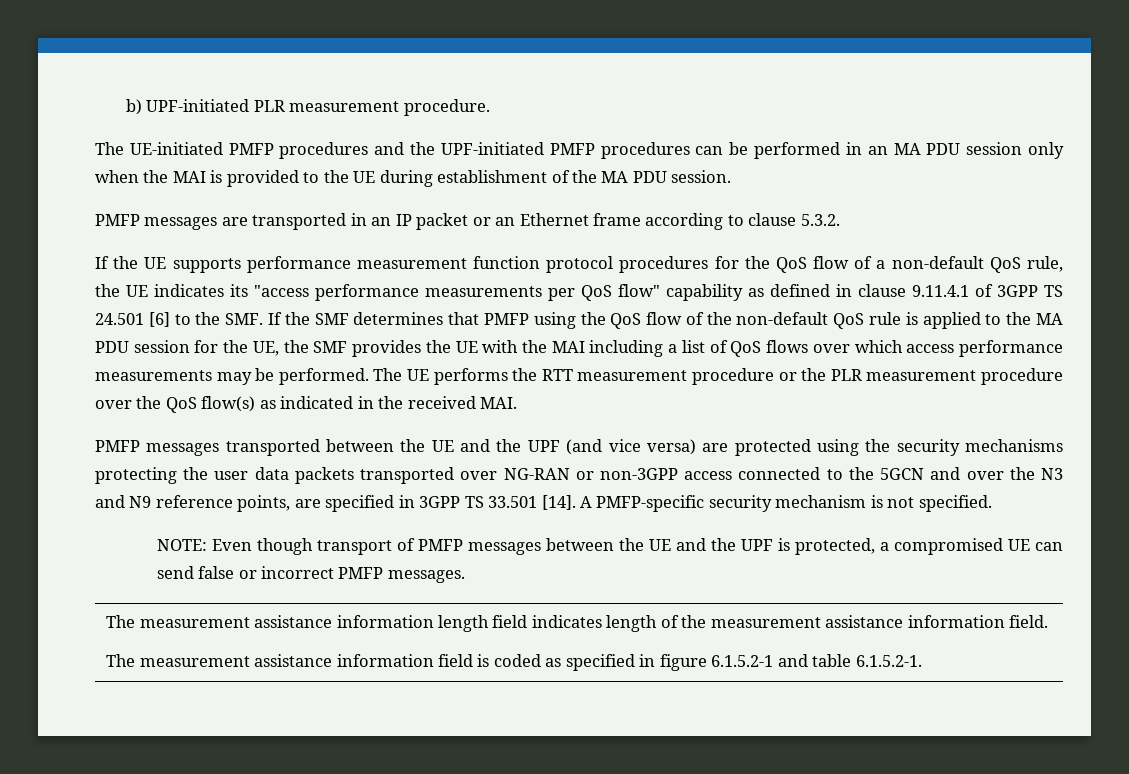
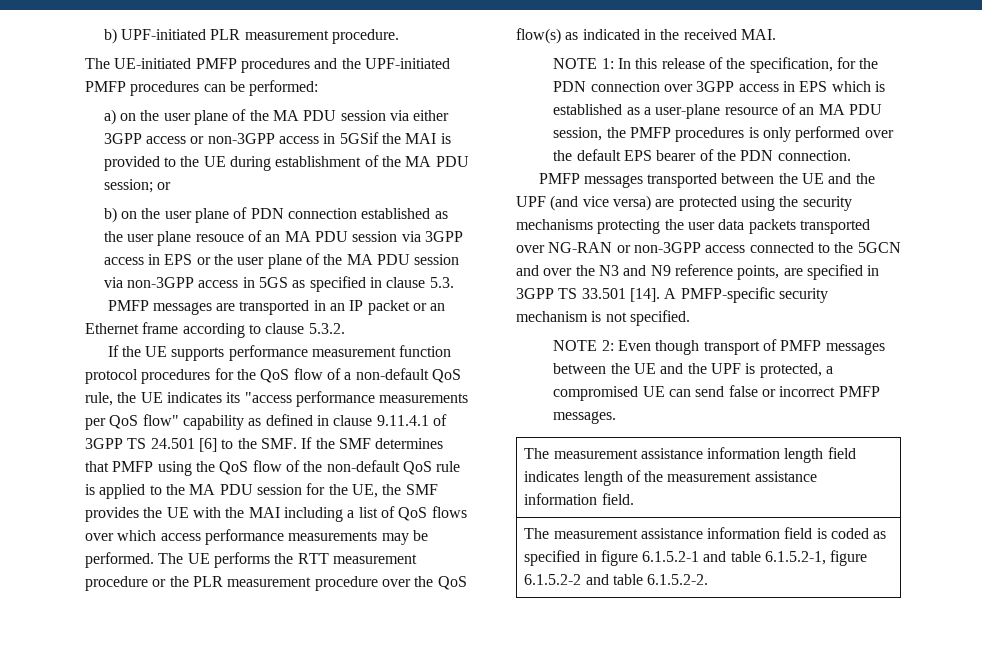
[754,142,1065,159] [95,170,139,183] performed in an MA PDU session only when -> [249,80,319,96] [103,109,450,125] [103,132,379,144] performed: // a) on the user plane of the MA PDU session via either 3GPP access or non-3GPP access in 5GSif
[671,170,732,183] session. -> [103,179,172,193] [103,207,448,223] [103,230,463,246] [103,253,460,269] [103,276,454,292] session; or // b) on the user plane of PDN connection established as the user plane resouce of an MA PDU session via 3GPP access in EPS or the user plane of the MA PDU session via non-3GPP access in 5GS as specified in clause 5.3.
(518, 403) none -> [553,57,879,73] [553,81,886,92] [553,103,883,119] [553,126,894,142] [553,149,851,161] // NOTE 1: In this release of the specification, for the PDN connection over 3GPP access in EPS which is established as a user-plane resource of an MA PDU session, the PMFP procedures is only performed over the default EPS bearer of the PDN connection.
[156,539,207,551] NOTE: -> [553,340,614,351] NOTE 2:
[855,655,922,667] 6.1.5.2-1. -> [765,550,868,566] [524,574,709,585] 6.1.5.2-1, figure 6.1.5.2-2 and table 6.1.5.2-2.

